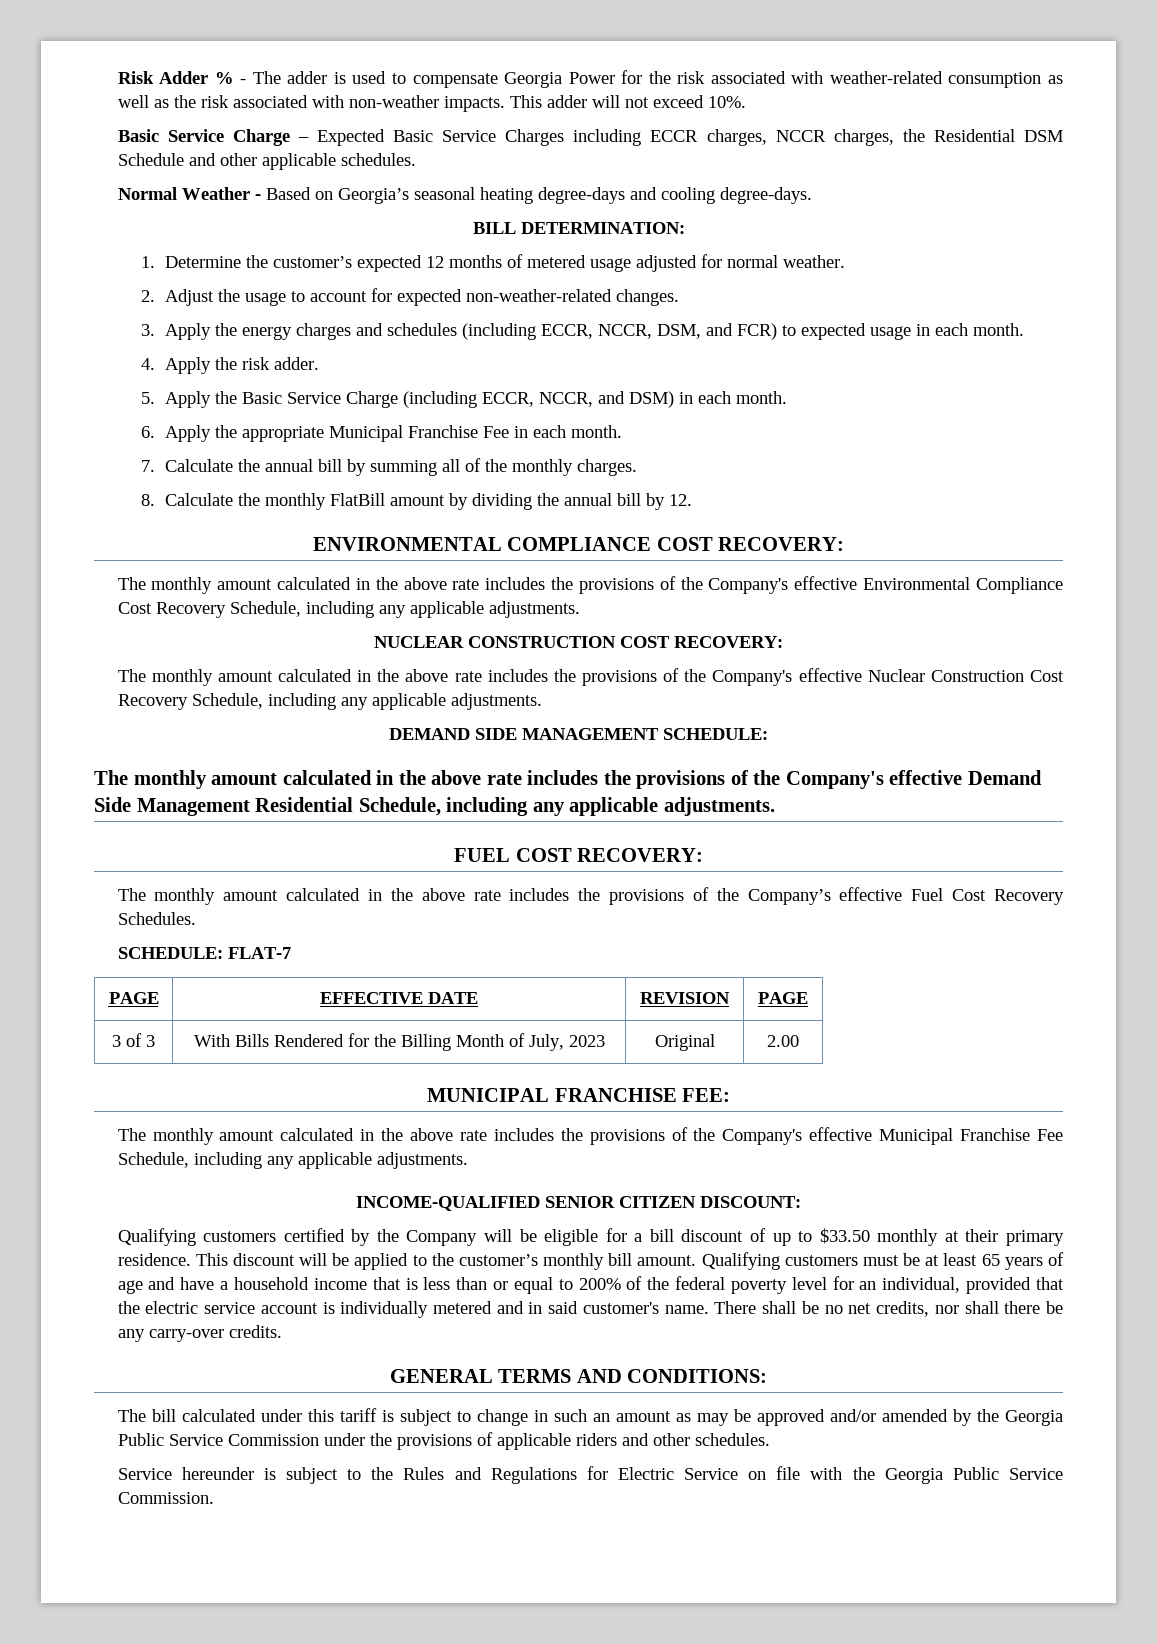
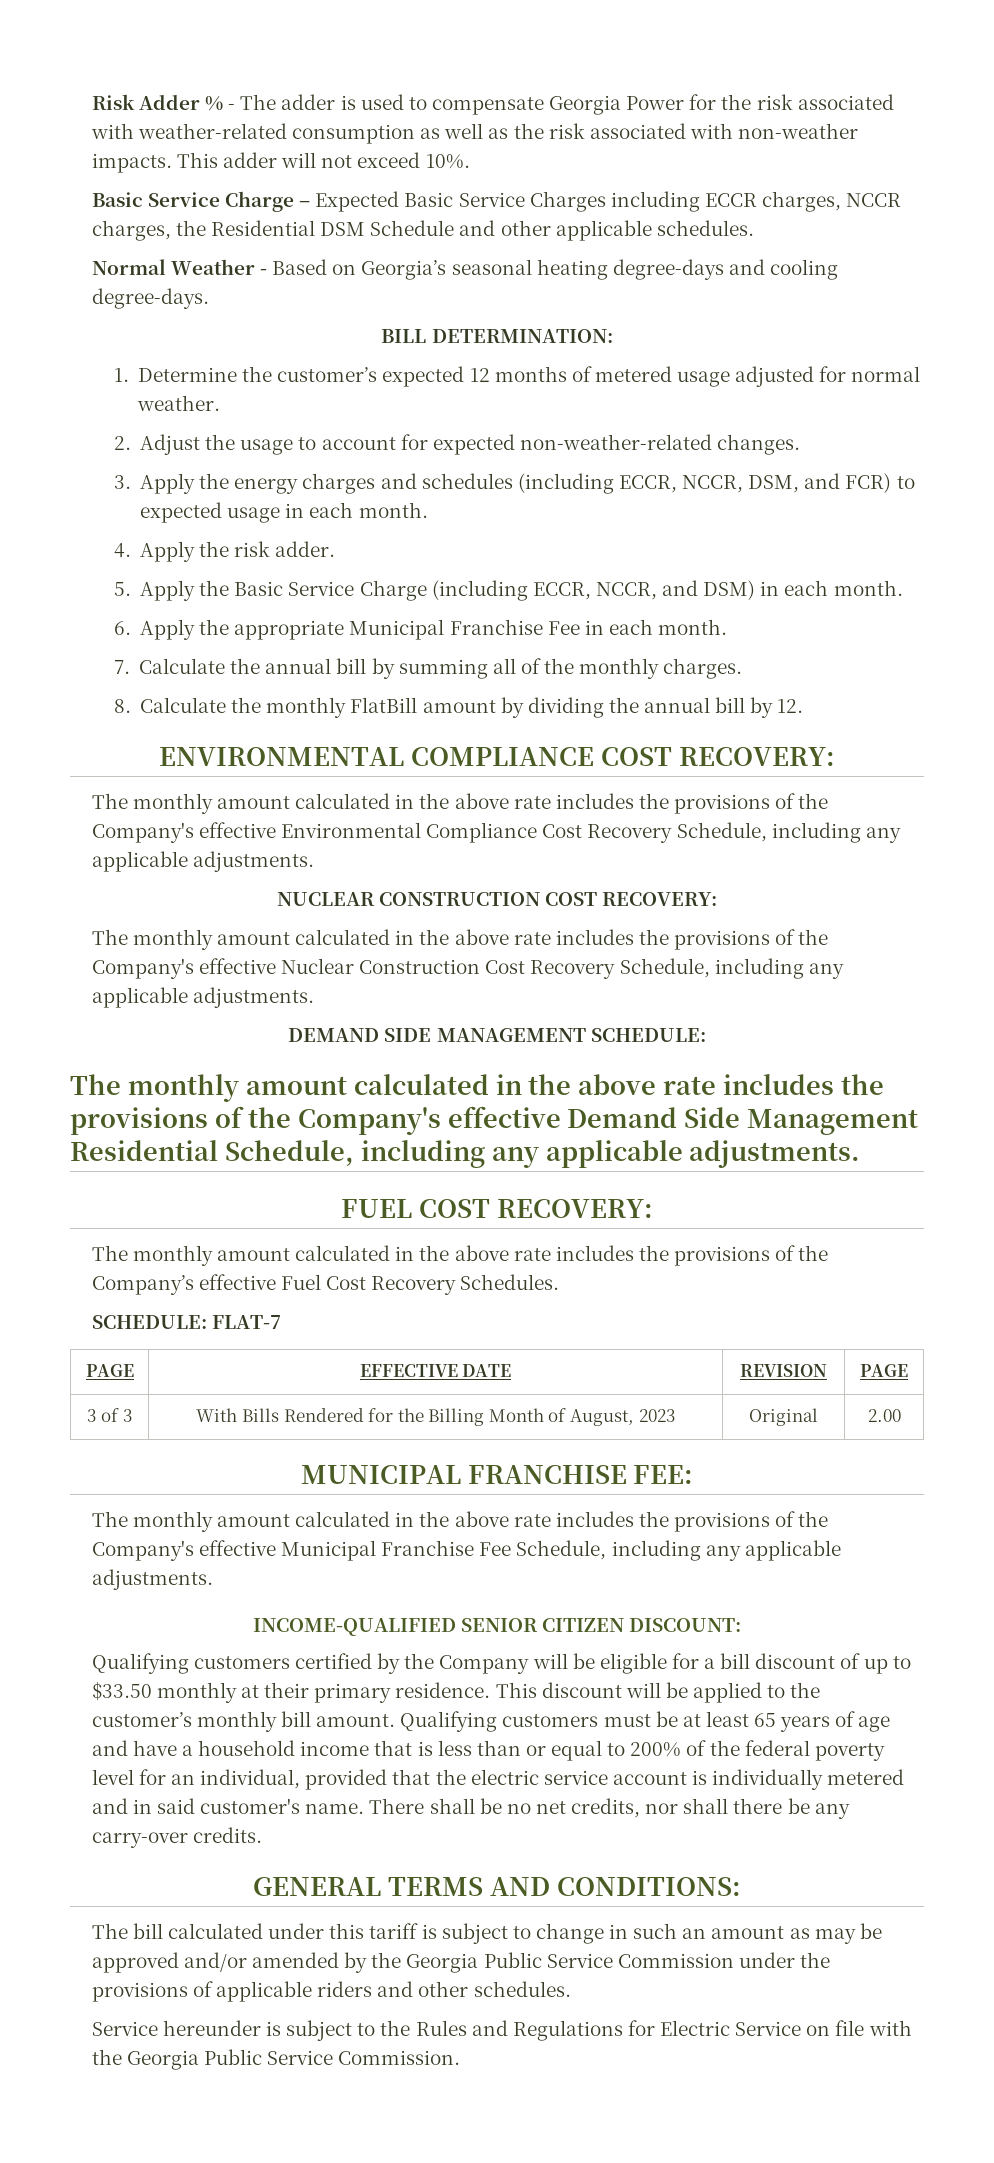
[528,1034,564,1051] July, -> [570,1409,635,1426] August,

